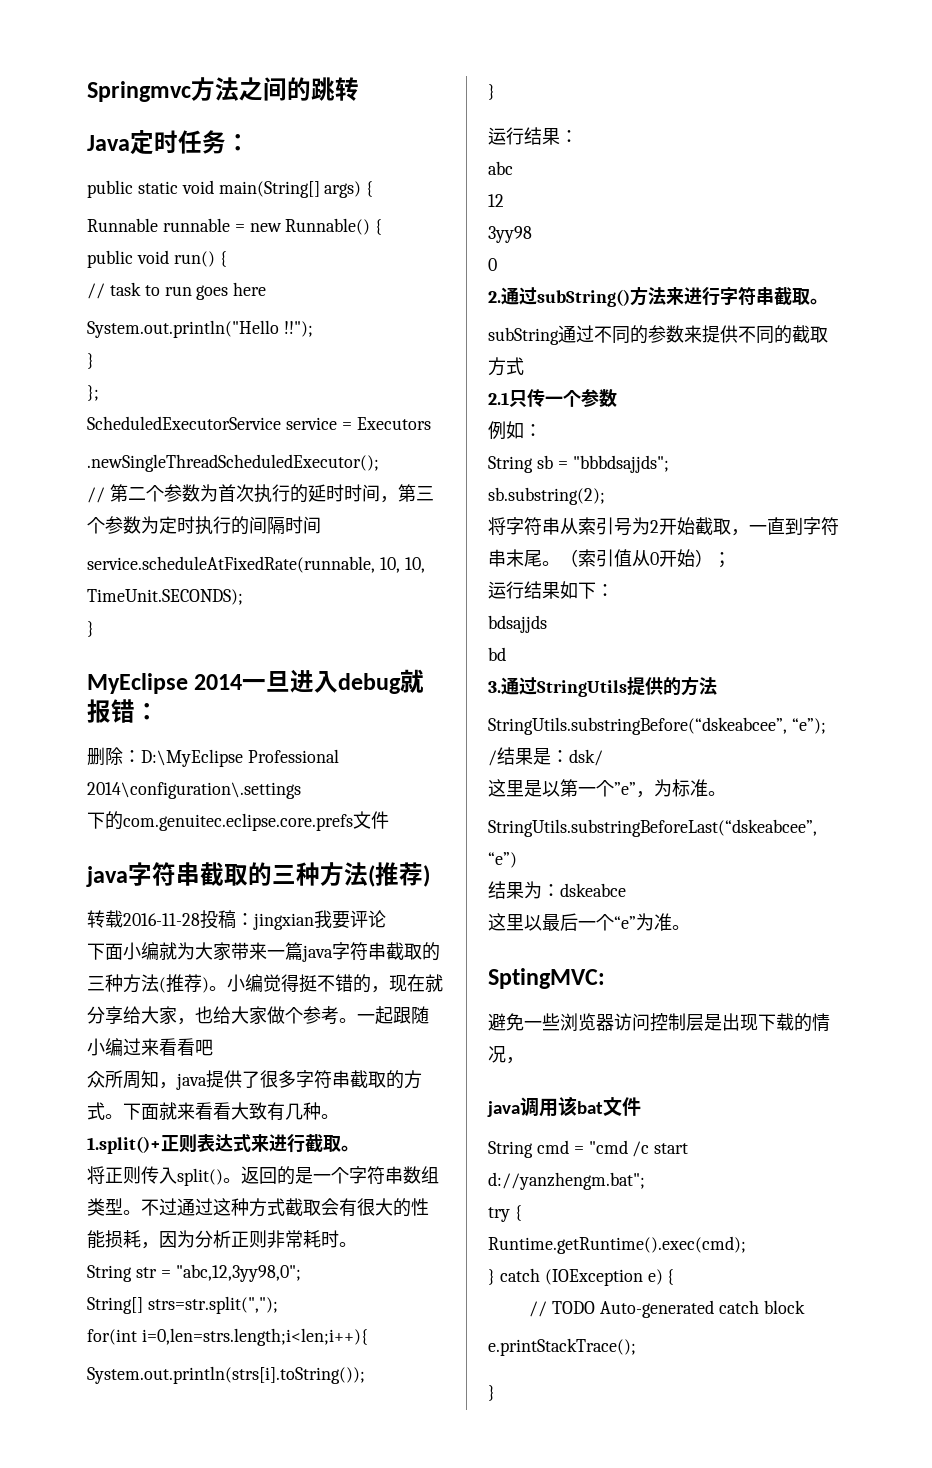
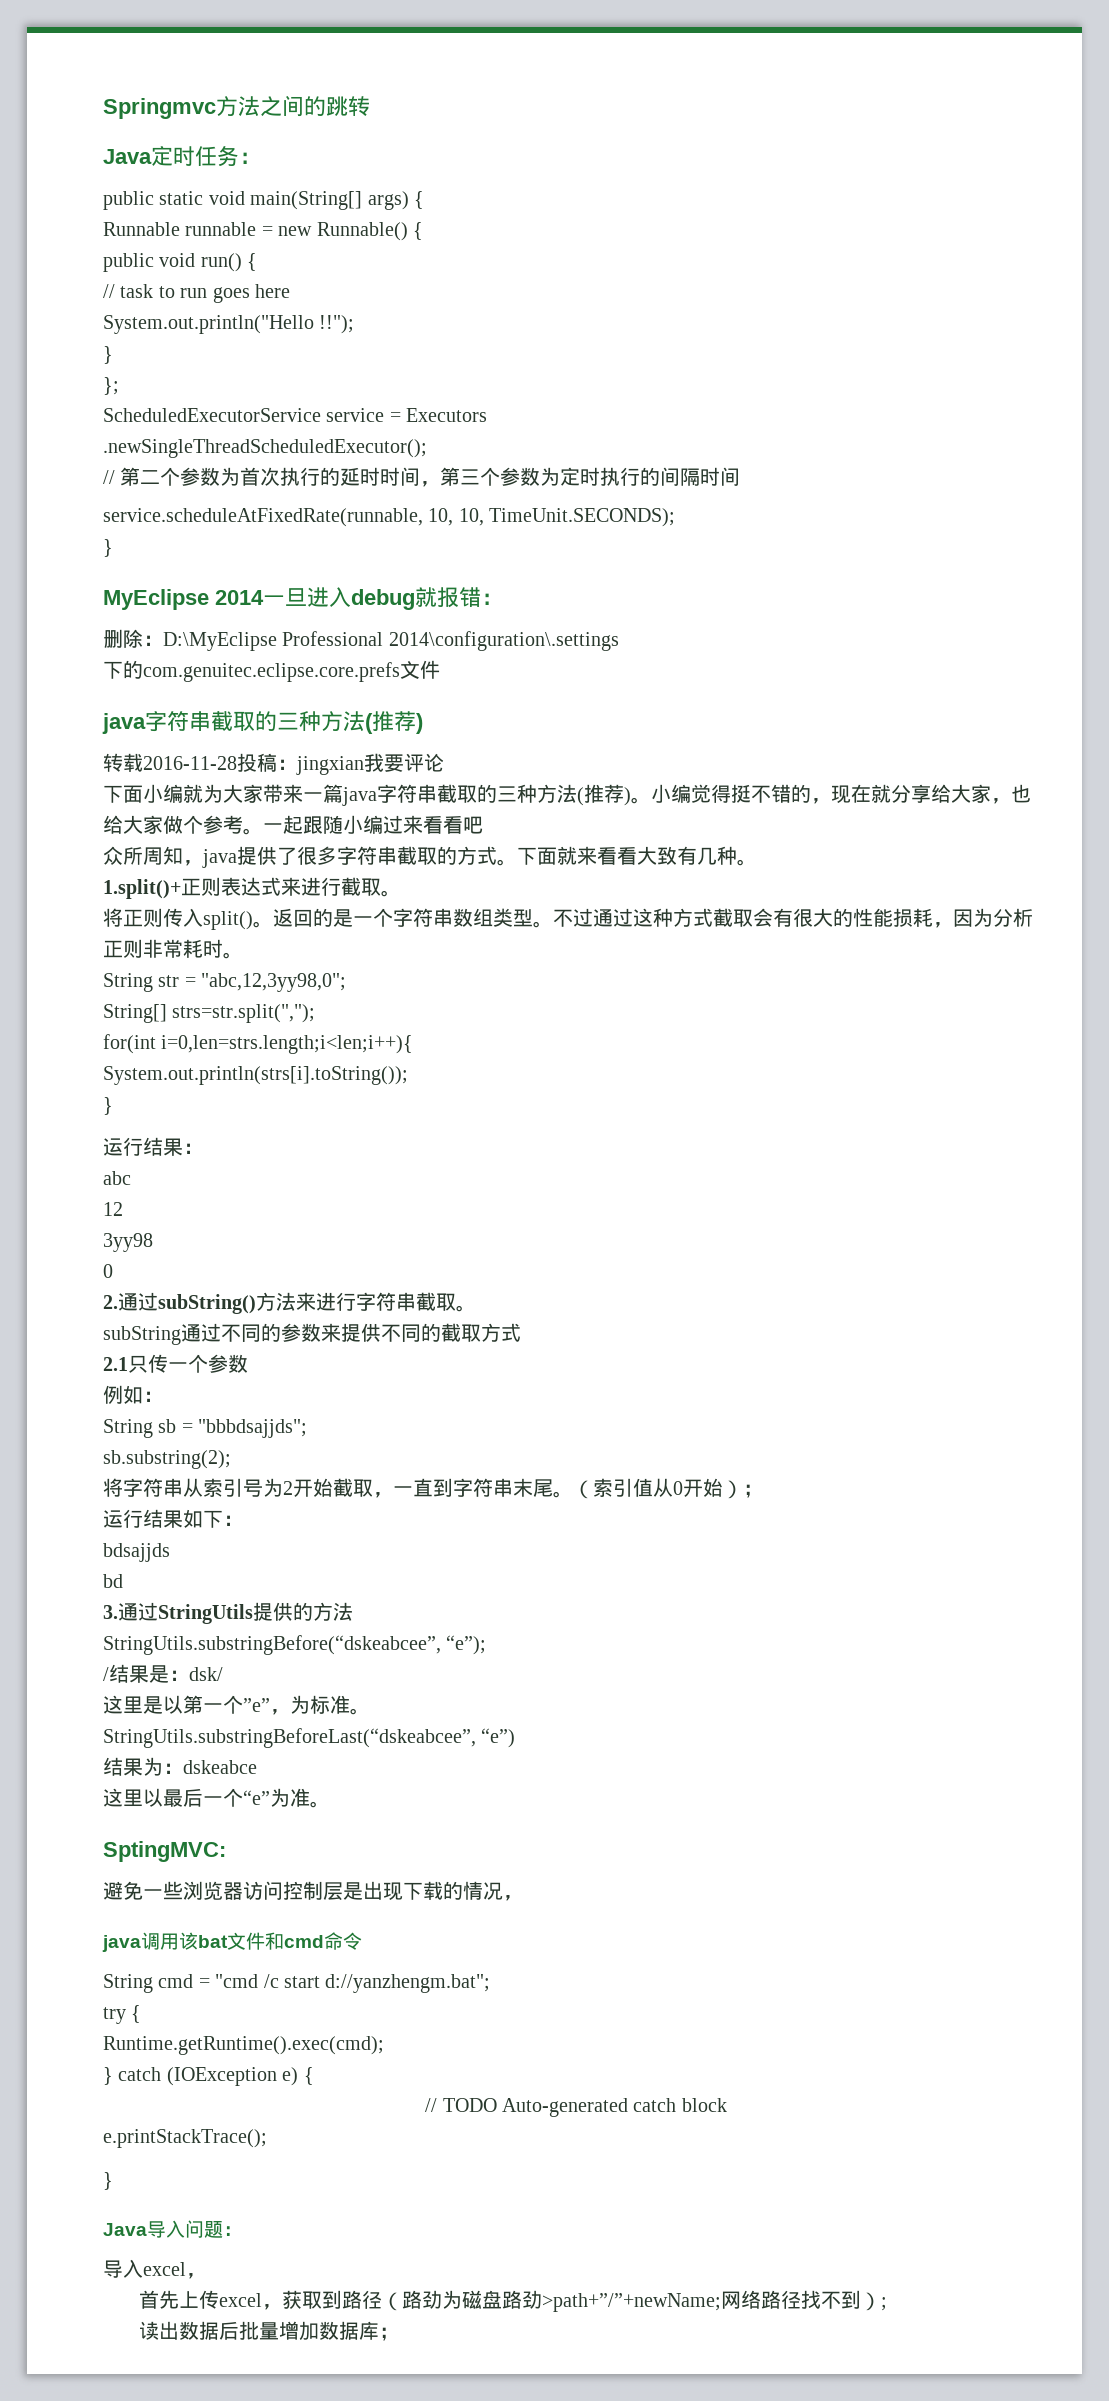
(641, 1106) none -> [265,1932,362,1950] 和cmd命令
(495, 1393) none -> [103,2220,242,2238] [103,2259,206,2279] [138,2290,887,2312] [138,2321,399,2341] // Java导入问题： // 导入excel， // 首先上传excel，获取到路径（路劲为磁盘路劲>path+”/”+newName;网络路径找不到）; // 读出数据后批量增加数据库；

